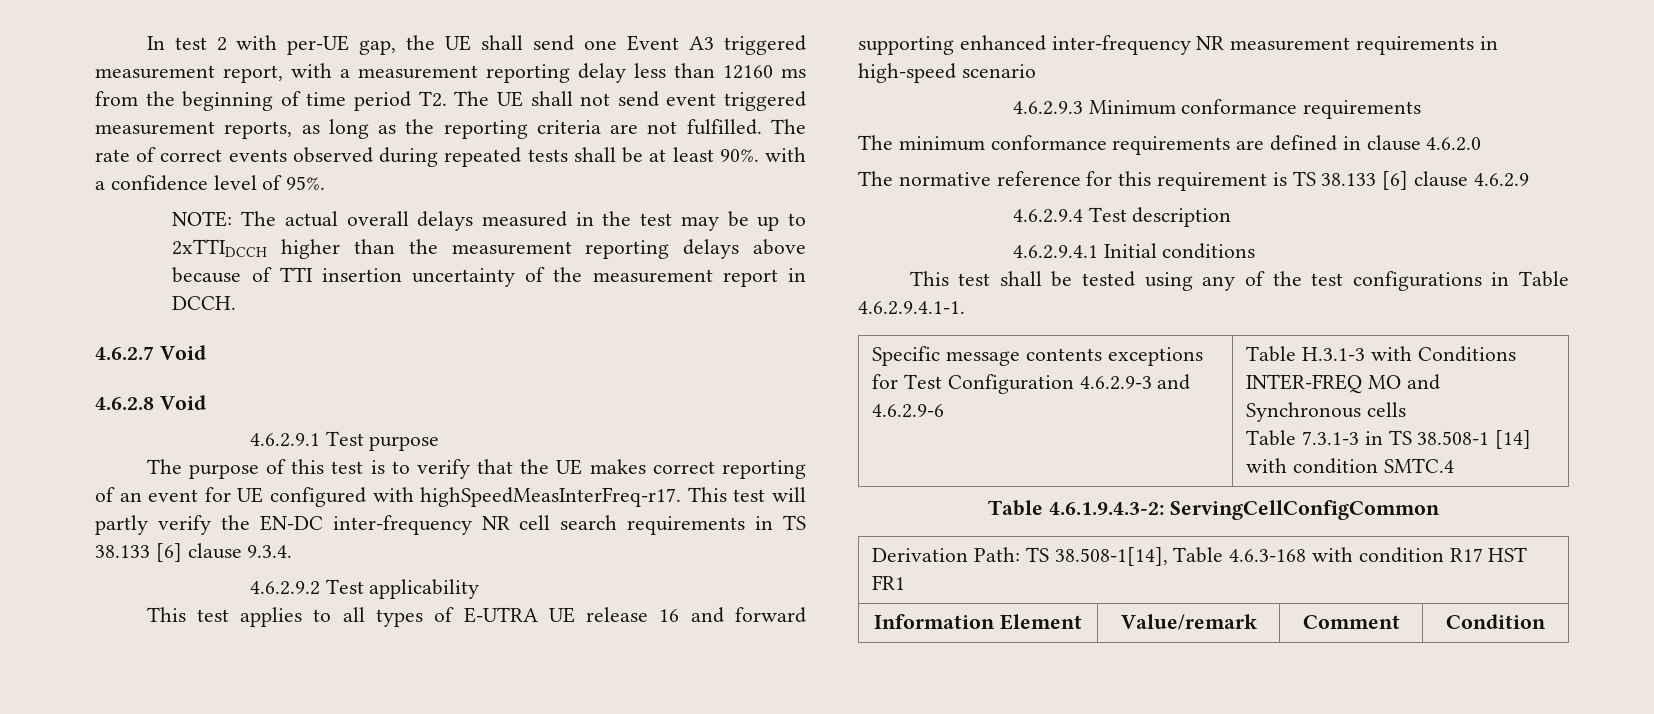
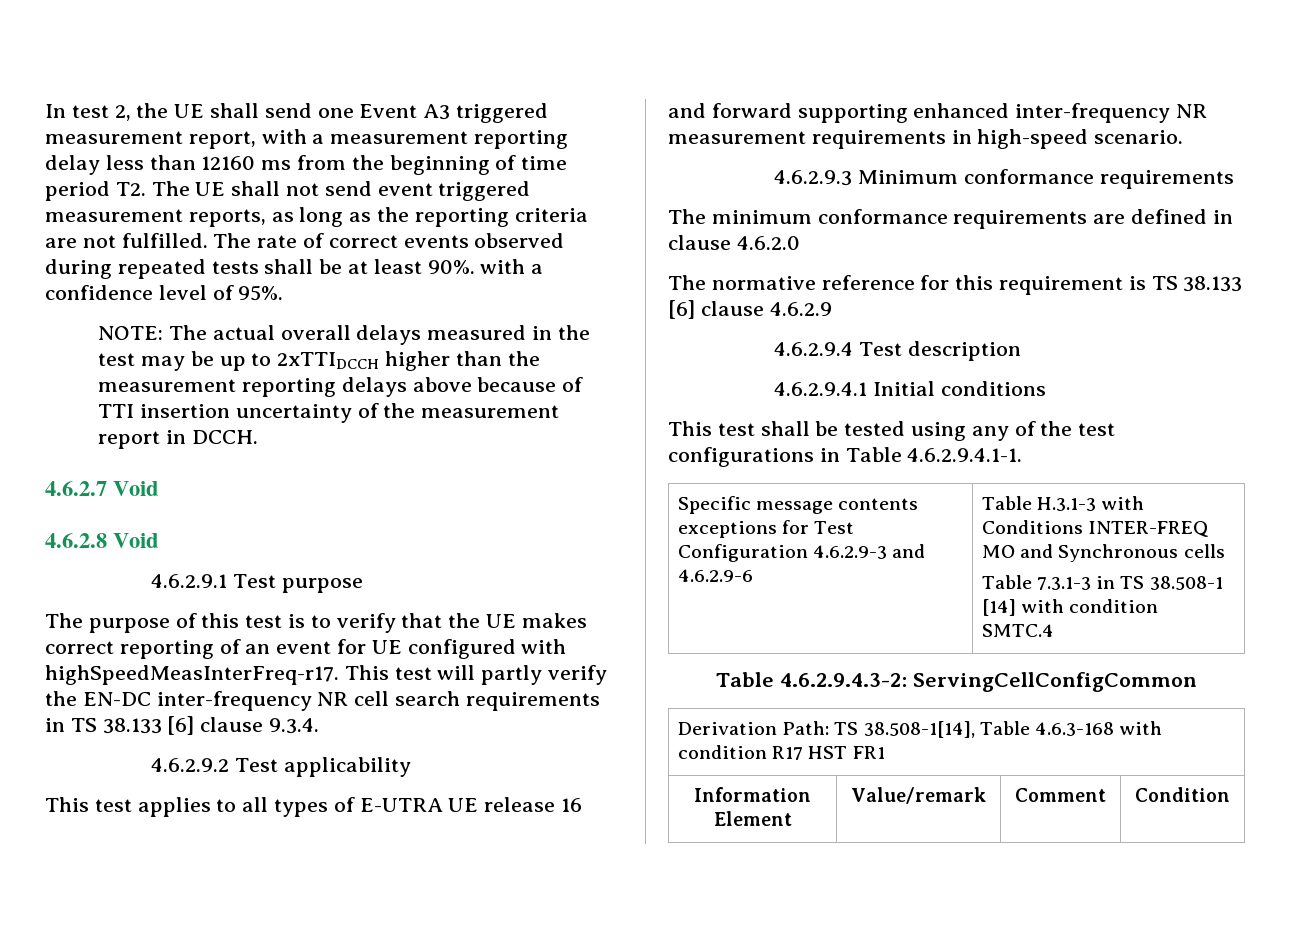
[216,35,397,55] 2 with per-UE gap, -> [114,105,131,121] 2,
[961,64,1036,78] scenario -> [1094,130,1184,144] scenario.
[1048,502,1165,515] 4.6.1.9.4.3-2: -> [779,673,907,687] 4.6.2.9.4.3-2:

